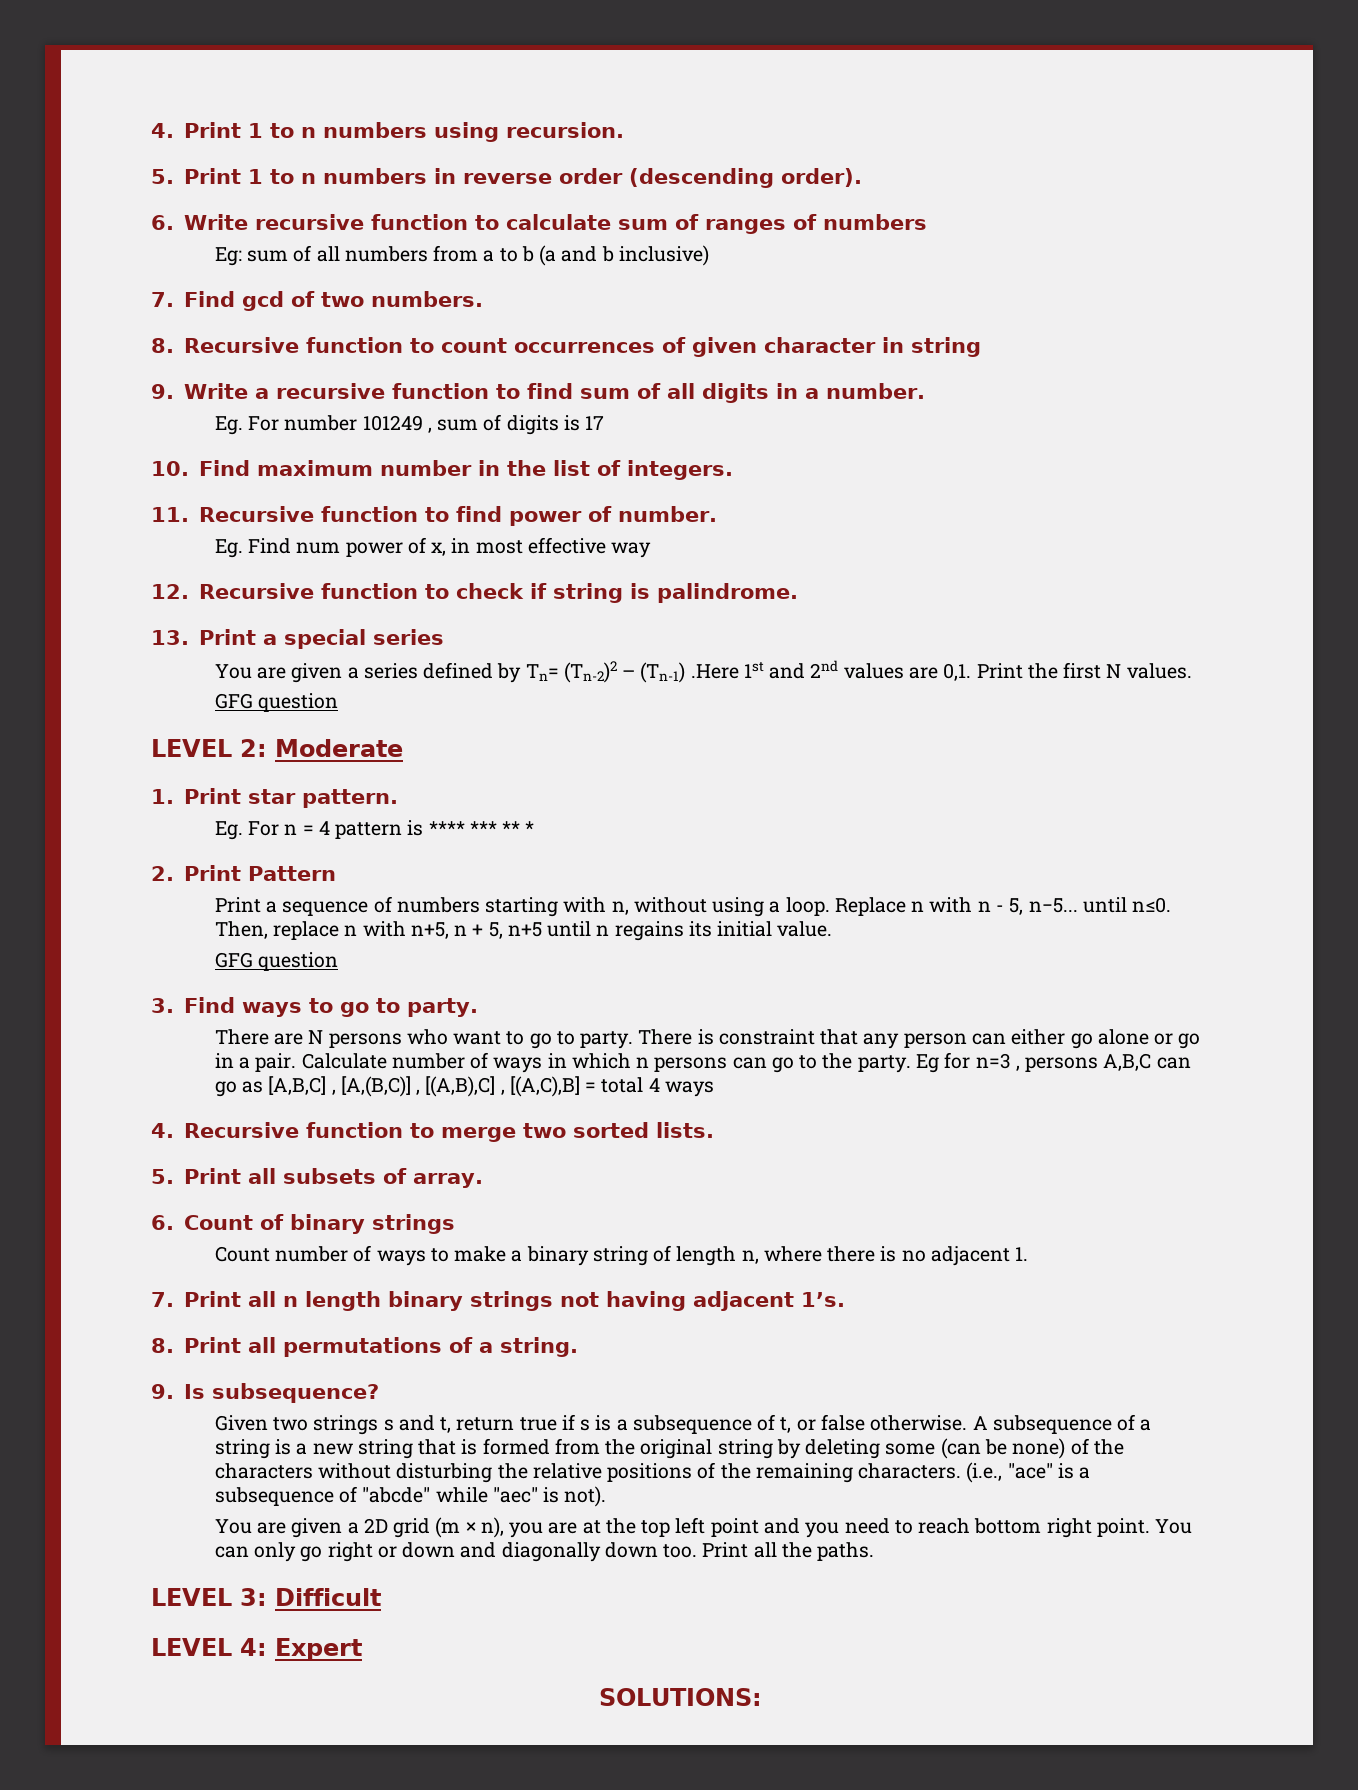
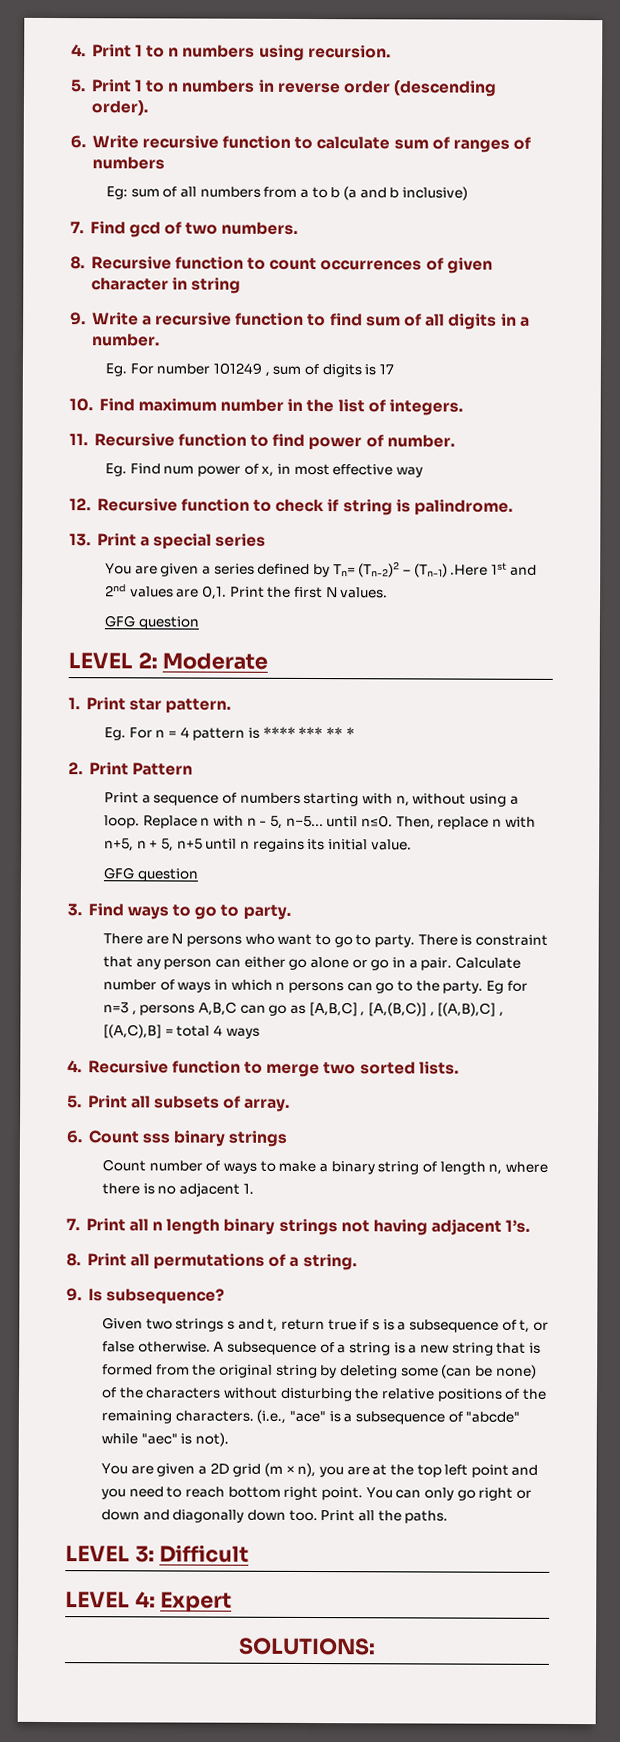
[259,1214,284,1230] of -> [141,1133,170,1144] sss

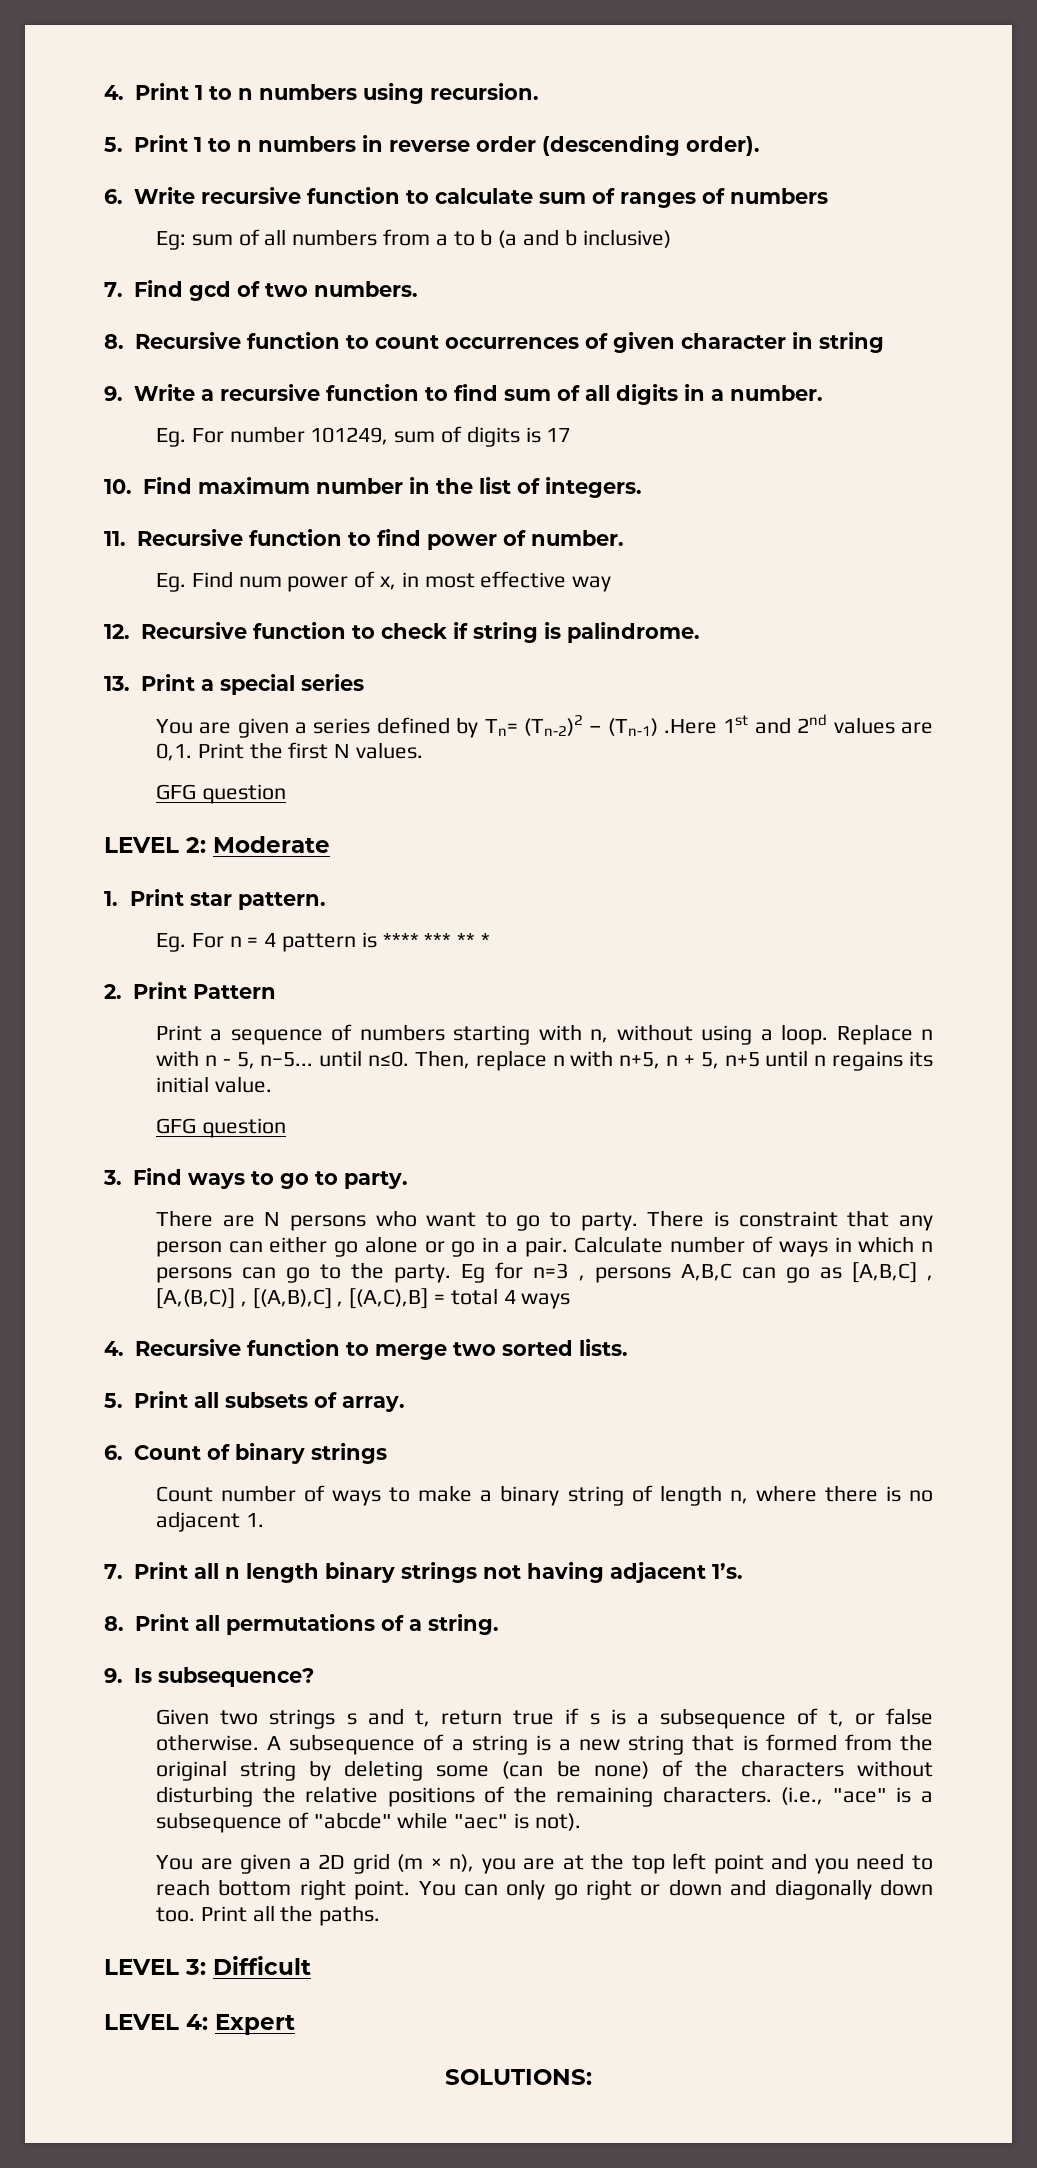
[213,362,270,377] 101249 , -> [310,427,389,445] 101249,
[141,1133,170,1144] sss -> [206,1444,230,1460] of

